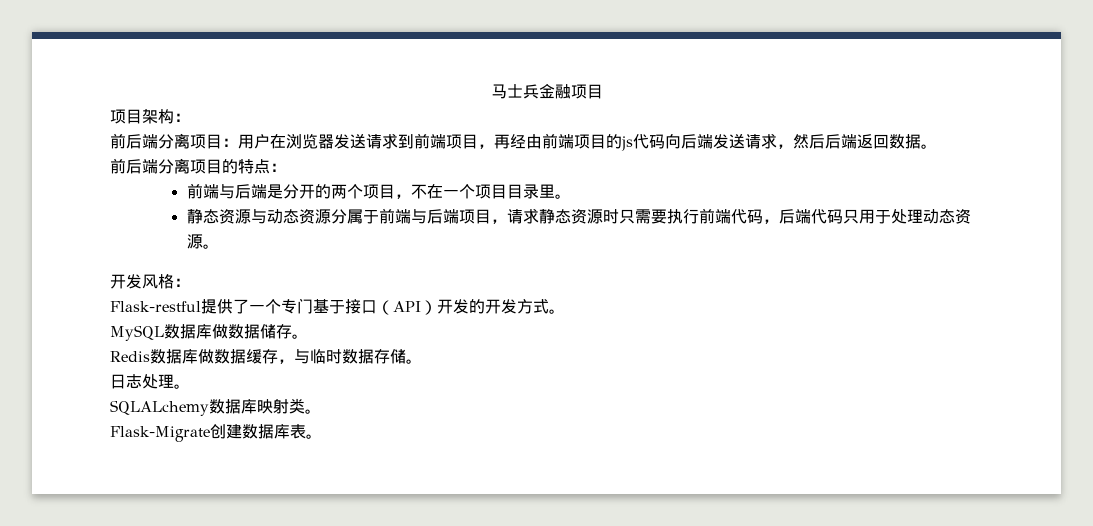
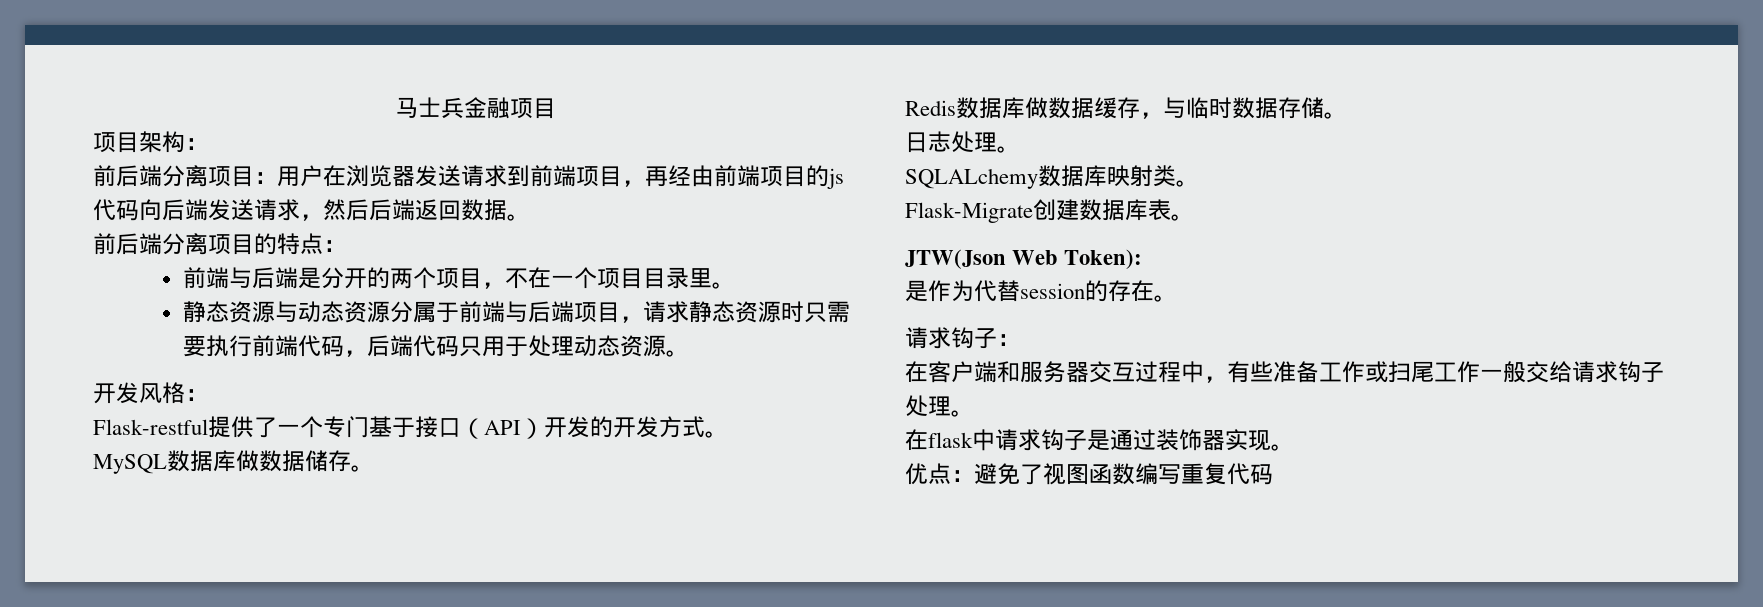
(322, 436) none -> [905,249,1143,269] [905,280,1177,302] [905,327,1020,349] [905,361,1664,383] [905,395,974,417] [905,429,1294,451] [905,463,1273,485] // JTW(Json Web Token): // 是作为代替session的存在。 // 请求钩子： // 在客户端和服务器交互过程中，有些准备工作或扫尾工作一般交给请求钩子处理。 // 在flask中请求钩子是通过装饰器实现。 // 优点：避免了视图函数编写重复代码

